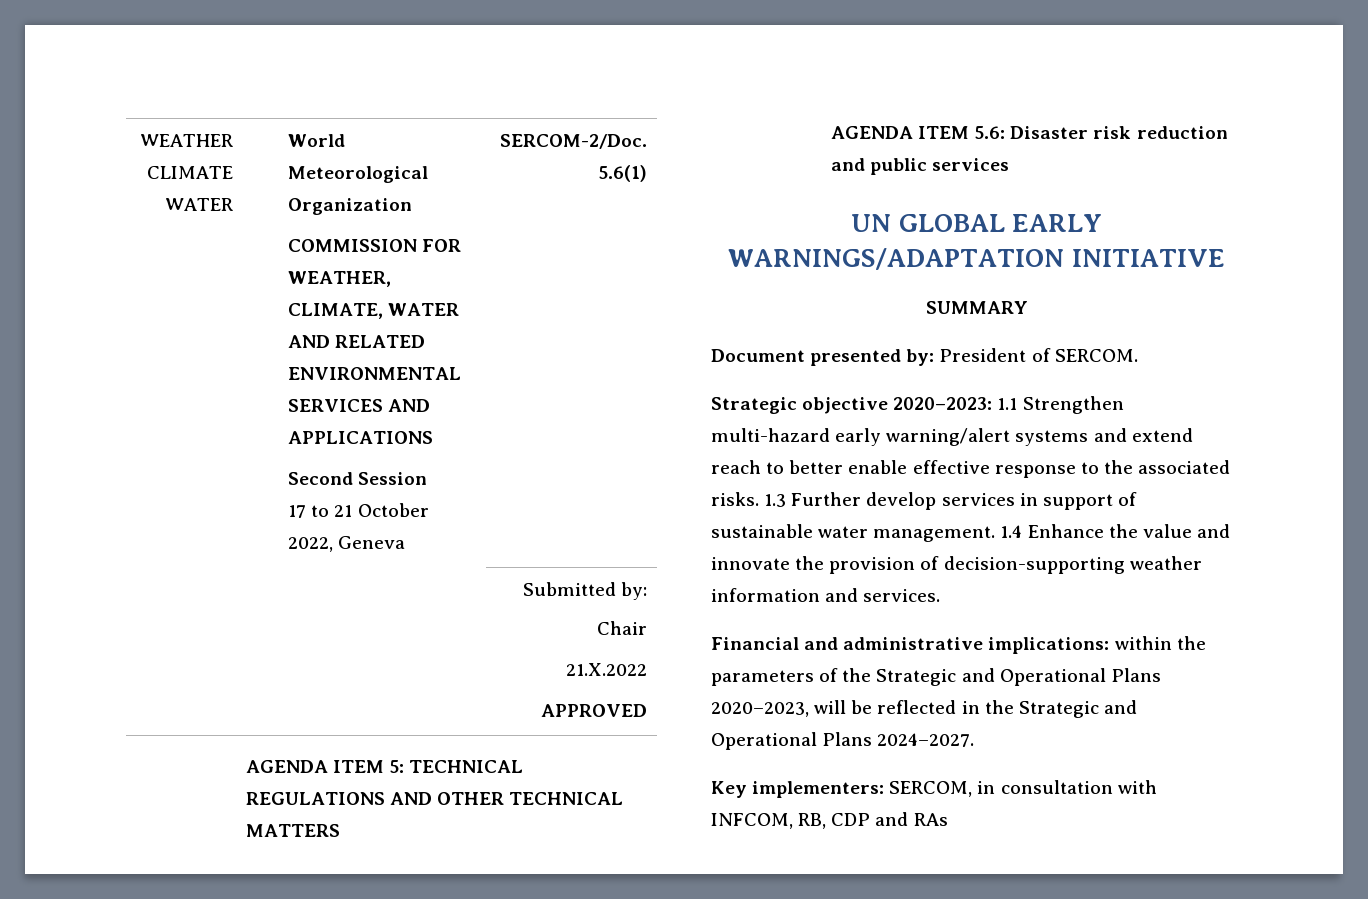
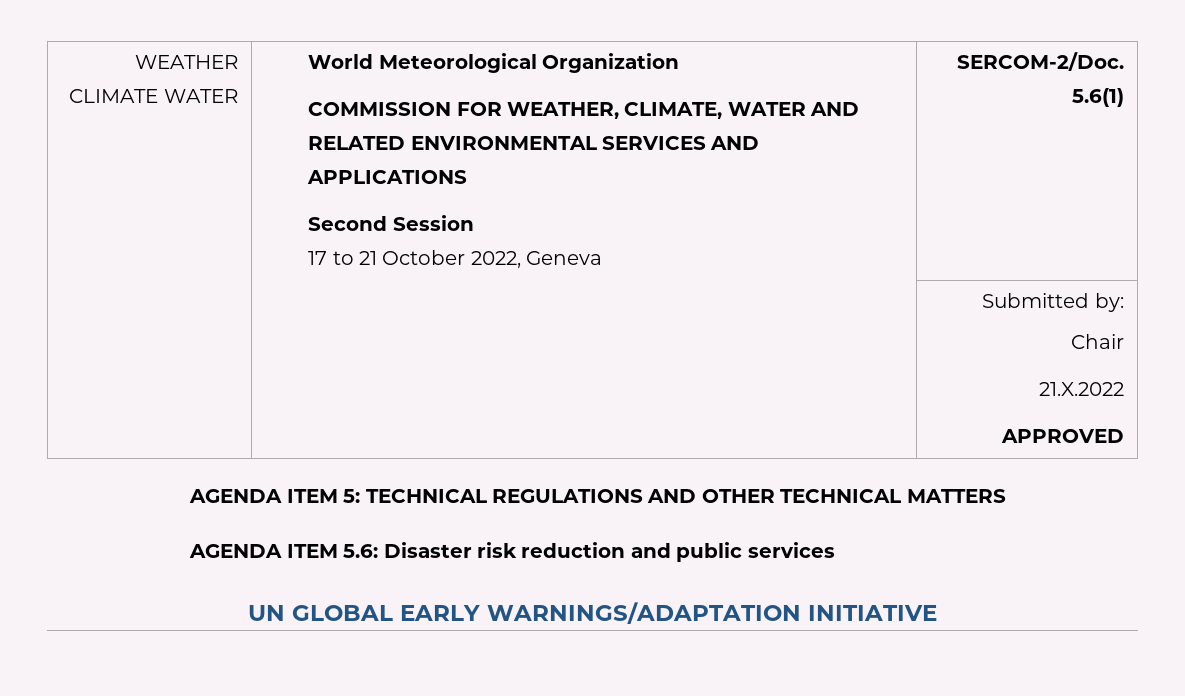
[925,301,1028,314] [711,348,1138,366] [711,396,1124,414] [711,428,1193,446] [711,460,1231,478] [711,492,1137,510] [711,524,1230,542] [711,556,1202,574] [711,588,941,602] [711,636,1206,654] [711,668,1161,686] [711,700,1137,718] [711,732,975,750] [711,780,1157,798] [711,812,948,829] // SUMMARY // Document presented by: President of SERCOM. // Strategic objective 2020–2023: 1.1 Strengthen multi-hazard early warning/alert systems and extend reach to better enable effective response to the associated risks. 1.3 Further develop services in support of sustainable water management. 1.4 Enhance the value and innovate the provision of decision-supporting weather information and services. // Financial and administrative implications: within the parameters of the Strategic and Operational Plans 2020–2023, will be reflected in the Strategic and Operational Plans 2024–2027. // Key implementers: SERCOM, in consultation with INFCOM, RB, CDP and RAs -> (937, 613) none

